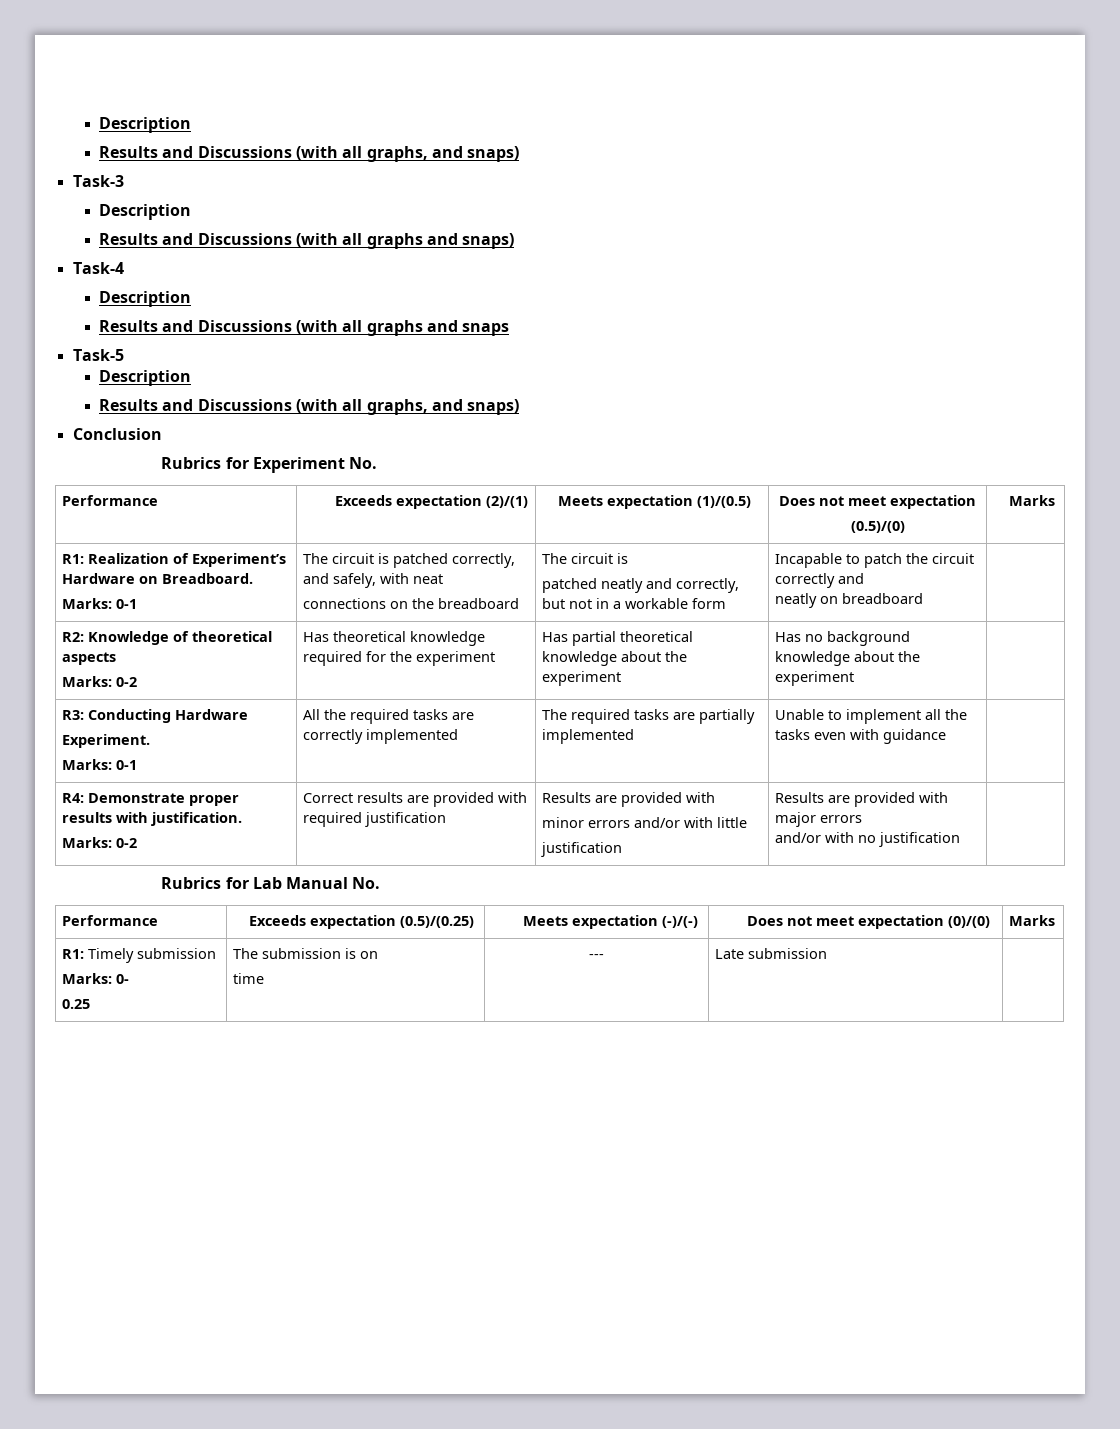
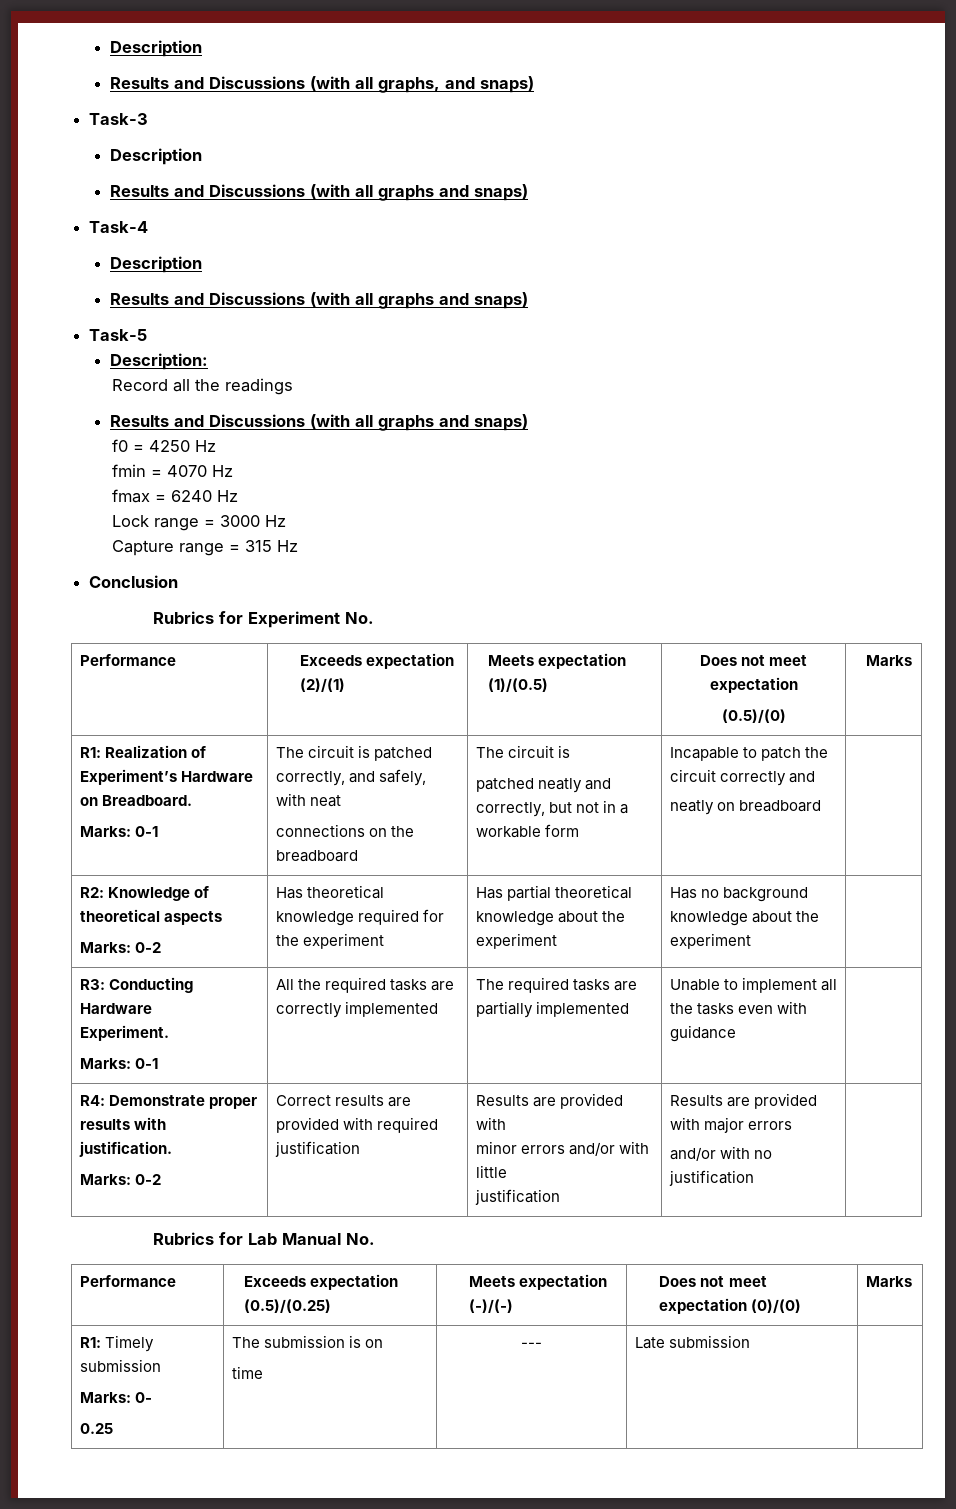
[462,323,510,336] snaps -> [473,292,528,309] snaps)
[99,370,192,386] [99,399,520,415] Description // Results and Discussions (with all graphs, and snaps) -> [109,353,208,370] [112,378,294,395] [109,414,528,431] [112,439,217,452] [112,464,234,477] [112,489,239,503] [112,515,287,531] [112,540,299,556] Description: // Record all the readings // Results and Discussions (with all graphs and snaps) // f0 = 4250 Hz // fmin = 4070 Hz // fmax = 6240 Hz // Lock range = 3000 Hz // Capture range = 315 Hz

